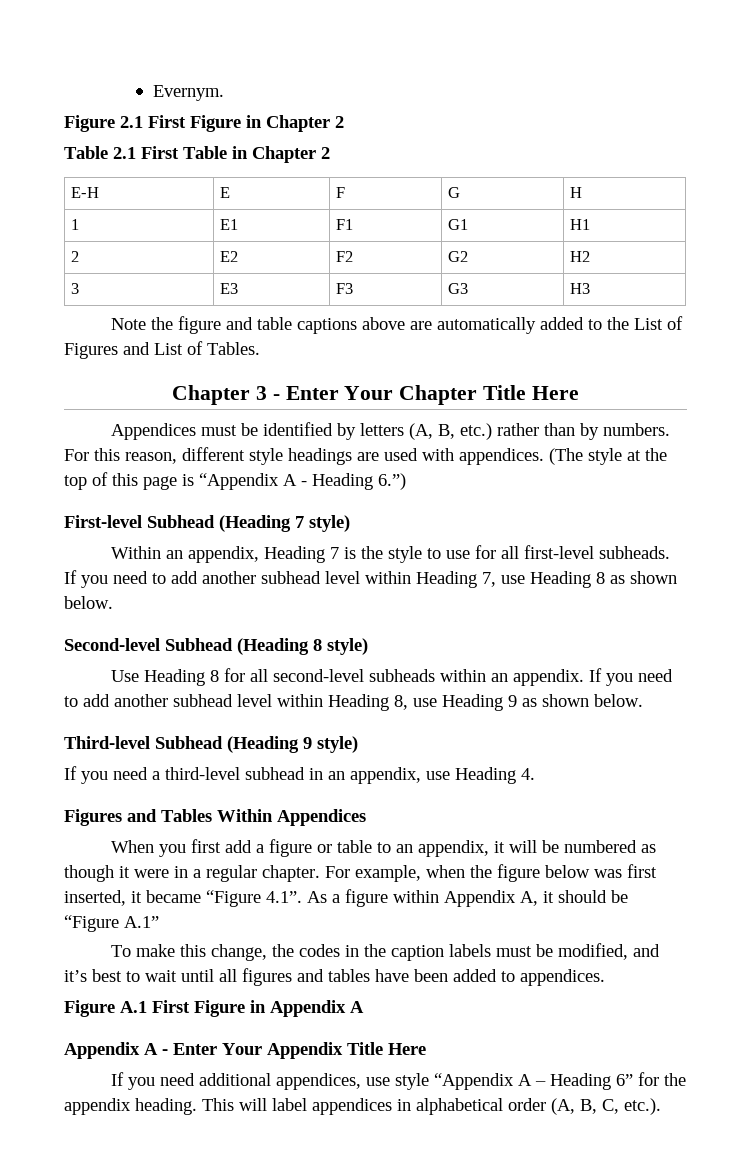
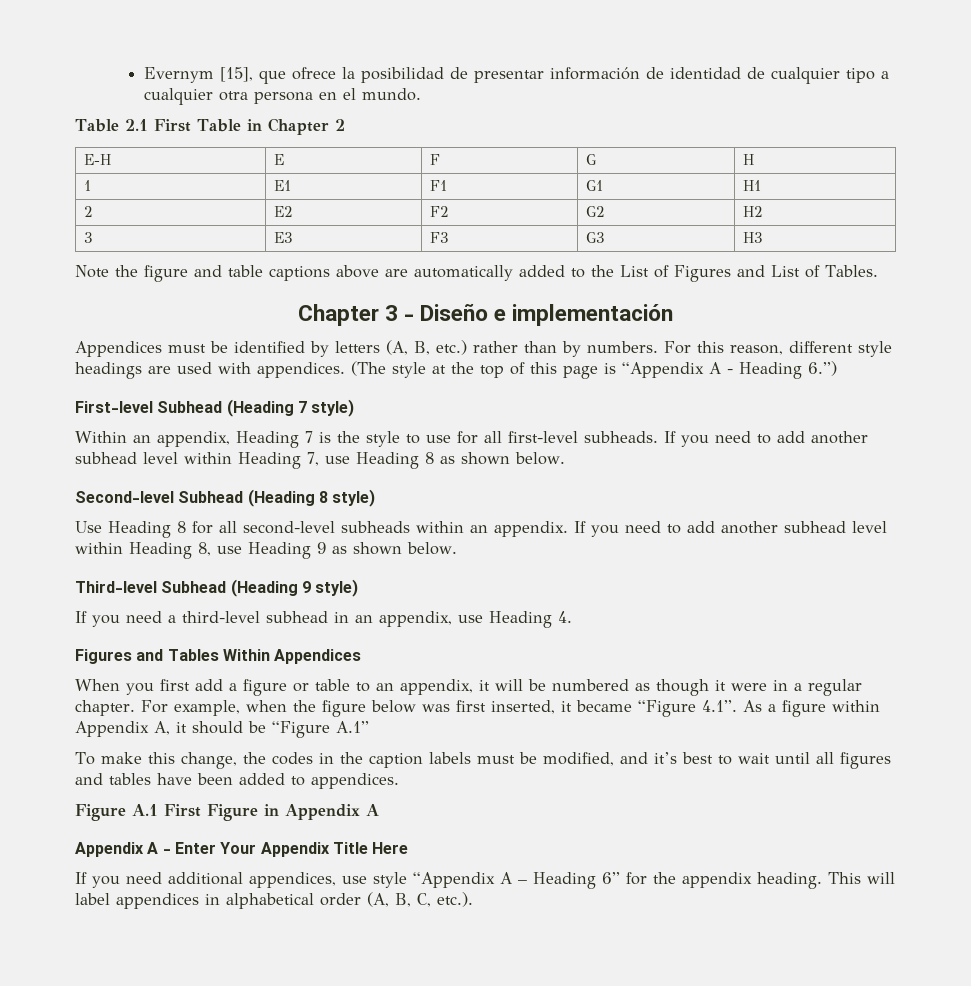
[153,85,225,101] [64,115,344,132] Evernym. // Figure 2.1 First Figure in Chapter 2 -> [143,67,889,84] [143,88,421,105] Evernym [15], que ofrece la posibilidad de presentar información de identidad de cualquier tipo a cualquier otra persona en el mundo.
[285,385,579,405] Enter Your Chapter Title Here -> [420,303,674,326] Diseño e implementación

